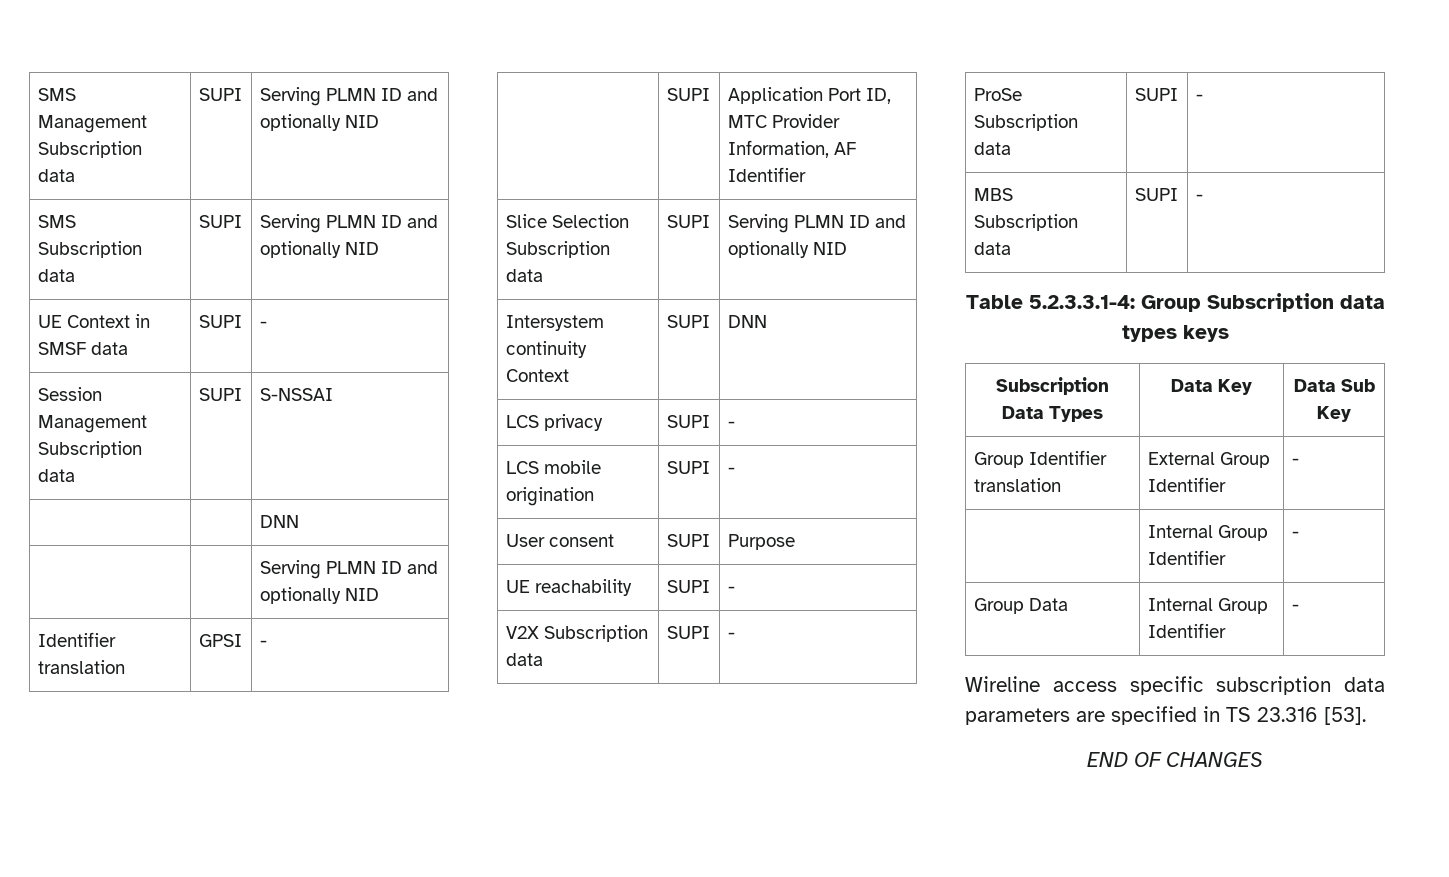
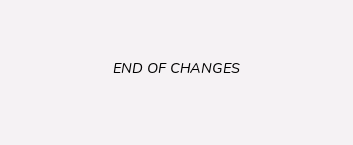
[37,88,76,101] [37,115,147,133] [37,141,142,158] [37,169,75,182] [198,88,242,101] [259,87,438,106] [259,114,379,131] [37,215,76,228] [37,241,142,258] [37,269,75,282] [198,215,242,228] [259,214,438,233] [259,241,379,258] [37,314,150,328] [37,342,128,355] [198,315,242,328] [259,321,267,328] [37,387,102,401] [37,415,147,433] [37,441,142,458] [37,469,75,482] [198,388,242,401] [259,388,333,401] [259,515,299,528] [259,560,438,579] [259,587,379,604] [37,632,116,647] [37,660,125,674] [198,634,242,647] [259,640,267,647] [666,88,710,101] [727,87,891,104] [727,114,840,128] [727,140,856,158] [727,167,806,182] [505,214,629,228] [505,241,610,258] [505,269,543,282] [666,215,710,228] [727,214,906,233] [727,241,847,258] [505,315,604,331] [505,341,587,358] [505,369,569,382] [666,315,710,328] [727,315,767,328] [505,414,603,431] [666,415,710,428] [727,421,735,428] [505,460,601,474] [505,487,594,506] [666,461,710,474] [727,467,735,474] [505,534,614,547] [666,534,710,547] [727,534,795,550] [505,579,632,596] [666,580,710,593] [727,586,735,593] [505,625,648,642] [505,653,543,666] [666,626,710,639] [727,632,735,639] [973,88,1022,101] [973,114,1078,131] [973,142,1011,155] [1134,88,1178,101] [1195,94,1203,101] [973,188,1013,201] [973,214,1078,231] [973,242,1011,255] [1134,188,1178,201] [1195,194,1203,201] [965,293,1385,312] [1121,325,1229,342] [996,377,1109,395] [1002,406,1103,422] [1171,379,1252,395] [1293,379,1375,392] [1317,406,1351,422] [973,450,1107,468] [973,478,1061,492] [1147,452,1270,468] [1147,477,1226,492] [1291,458,1299,465] [1147,525,1268,541] [1147,550,1226,565] [1291,531,1299,538] [973,598,1068,614] [1147,598,1268,614] [1147,623,1226,638] [1291,604,1299,611] [965,676,1385,695] [965,706,1366,725] SMS Management Subscription data | SUPI | Serving PLMN ID and optionally NID // SMS Subscription data | SUPI | Serving PLMN ID and optionally NID // UE Context in SMSF data | SUPI | - // Session Management Subscription data | SUPI | S-NSSAI // | | DNN // | | Serving PLMN ID and optionally NID // Identifier translation | GPSI | - // | SUPI | Application Port ID, MTC Provider Information, AF Identifier // Slice Selection Subscription data | SUPI | Serving PLMN ID and optionally NID // Intersystem continuity Context | SUPI | DNN // LCS privacy | SUPI | - // LCS mobile origination | SUPI | - // User consent | SUPI | Purpose // UE reachability | SUPI | - // V2X Subscription data | SUPI | - // ProSe Subscription data | SUPI | - // MBS Subscription data | SUPI | - // Table 5.2.3.3.1-4: Group Subscription data types keys // Subscription Data Types | Data Key | Data Sub Key // Group Identifier translation | External Group Identifier | - // | Internal Group Identifier | - // Group Data | Internal Group Identifier | - // Wireline access specific subscription data parameters are specified in TS 23.316 [53]. // -> (113, 68) none

